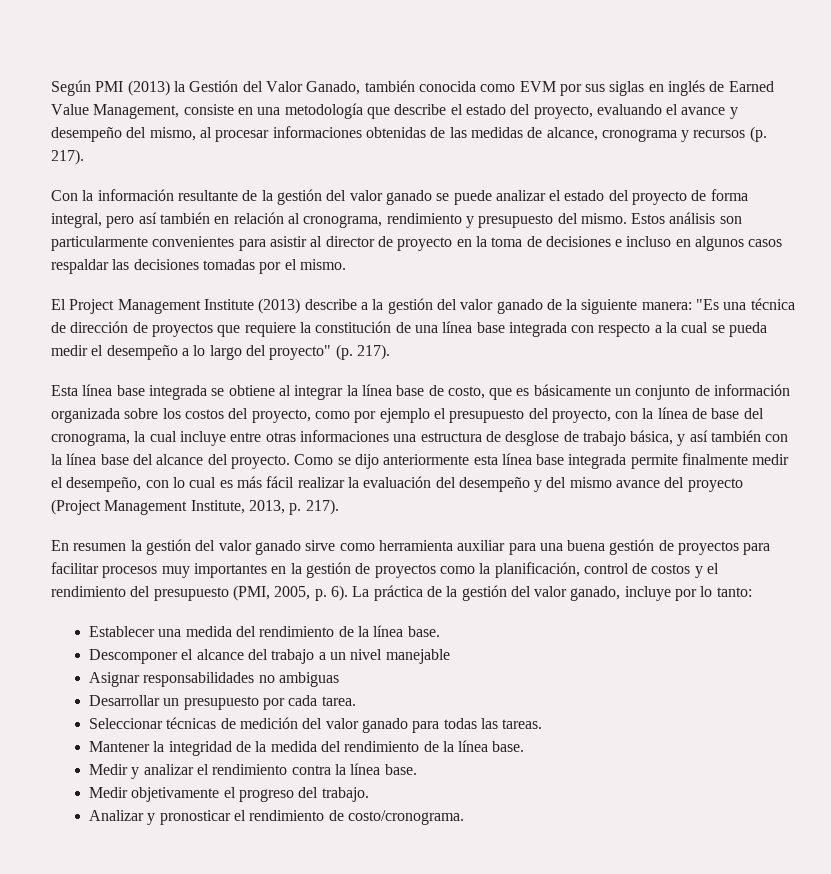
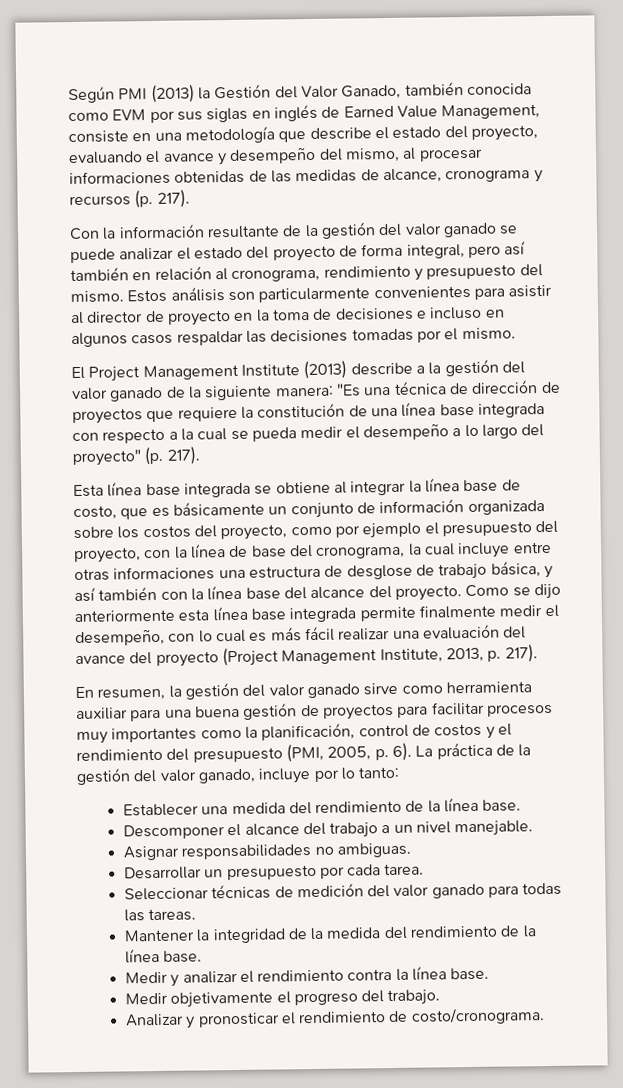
[347,477,359,488] la -> [392,630,420,639] una
[458,477,612,492] desempeño y del mismo -> (527, 632) none
[73,543,127,551] resumen -> [97,687,166,701] resumen,
[271,562,436,578] en la gestión de proyectos -> (198, 735) none
[385,649,450,664] manejable -> [454,820,534,837] manejable.
[278,672,339,687] ambiguas -> [336,842,411,858] ambiguas.

